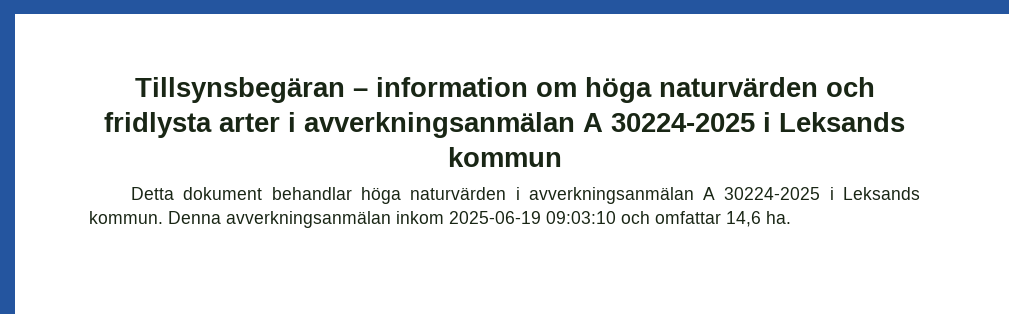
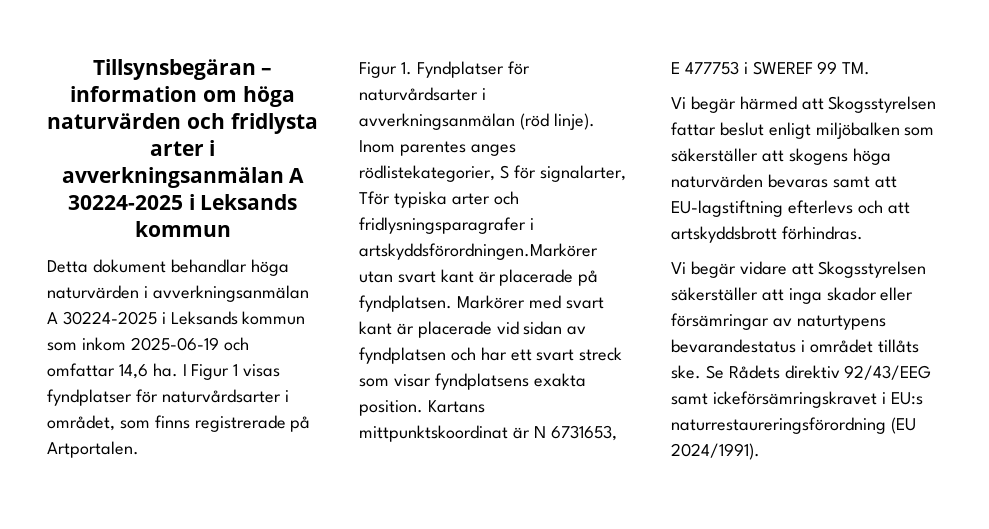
[89,211,391,228] kommun. Denna avverkningsanmälan -> [242,311,306,325] [47,342,77,351] kommun som
[546,211,616,224] 09:03:10 -> (219, 344) none
(791, 217) none -> [182,364,281,380] [47,389,289,406] [47,415,311,432] [47,441,139,458] [359,61,530,78] [359,87,486,101] [359,113,595,130] [359,140,516,156] [359,165,626,182] [359,191,519,208] [359,217,534,234] [359,243,598,260] [359,269,599,286] [359,295,604,312] [359,321,587,338] [359,347,623,364] [359,373,586,390] [359,400,485,416] [359,425,617,442] [671,61,871,75] [671,96,937,113] [671,122,935,139] [671,148,891,165] [671,174,897,188] [671,200,910,217] [671,226,863,243] [671,261,927,278] [671,287,914,304] [671,313,886,330] [671,339,919,353] [671,365,932,380] [671,391,923,408] [671,417,916,434] [671,443,760,460] I Figur 1 visas fyndplatser för naturvårdsarter i området, som finns registrerade på Artportalen. // Figur 1. Fyndplatser för naturvårdsarter i avverkningsanmälan (röd linje). Inom parentes anges rödlistekategorier, S för signalarter, Tför typiska arter och fridlysningsparagrafer i artskyddsförordningen.Markörer utan svart kant är placerade på fyndplatsen. Markörer med svart kant är placerade vid sidan av fyndplatsen och har ett svart streck som visar fyndplatsens exakta position. Kartans mittpunktskoordinat är N 6731653, E 477753 i SWEREF 99 TM. // Vi begär härmed att Skogsstyrelsen fattar beslut enligt miljöbalken som säkerställer att skogens höga naturvärden bevaras samt att EU-lagstiftning efterlevs och att artskyddsbrott förhindras. // Vi begär vidare att Skogsstyrelsen säkerställer att inga skador eller försämringar av naturtypens bevarandestatus i området tillåts ske. Se Rådets direktiv 92/43/EEG samt ickeförsämringskravet i EU:s naturrestaureringsförordning (EU 2024/1991).

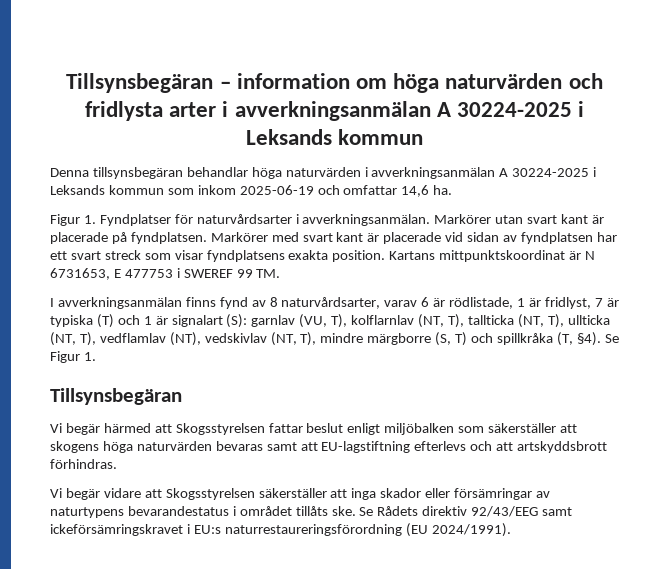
[47,259,166,273] Detta dokument -> [50,167,183,179] Denna tillsynsbegäran
[182,364,281,380] [47,389,289,406] [47,415,311,432] [47,441,139,458] I Figur 1 visas fyndplatser för naturvårdsarter i området, som finns registrerade på Artportalen. -> (453, 190) none
[359,113,595,130] [359,140,516,156] [359,165,626,182] [359,191,519,208] [359,217,534,234] [359,243,598,260] avverkningsanmälan (röd linje). Inom parentes anges rödlistekategorier, S för signalarter, Tför typiska arter och fridlysningsparagrafer i artskyddsförordningen.Markörer -> [302,214,492,226] avverkningsanmälan. Markörer
[450,347,476,361] och -> (593, 238) none
(871, 68) none -> [50,297,619,309] [50,314,610,328] [50,332,619,346] [50,351,96,363] [50,388,182,405] // I avverkningsanmälan finns fynd av 8 naturvårdsarter, varav 6 är rödlistade, 1 är fridlyst, 7 är typiska (T) och 1 är signalart (S): garnlav (VU, T), kolflarnlav (NT, T), tallticka (NT, T), ullticka (NT, T), vedflamlav (NT), vedskivlav (NT, T), mindre märgborre (S, T) och spillkråka (T, §4). Se Figur 1. // Tillsynsbegäran

